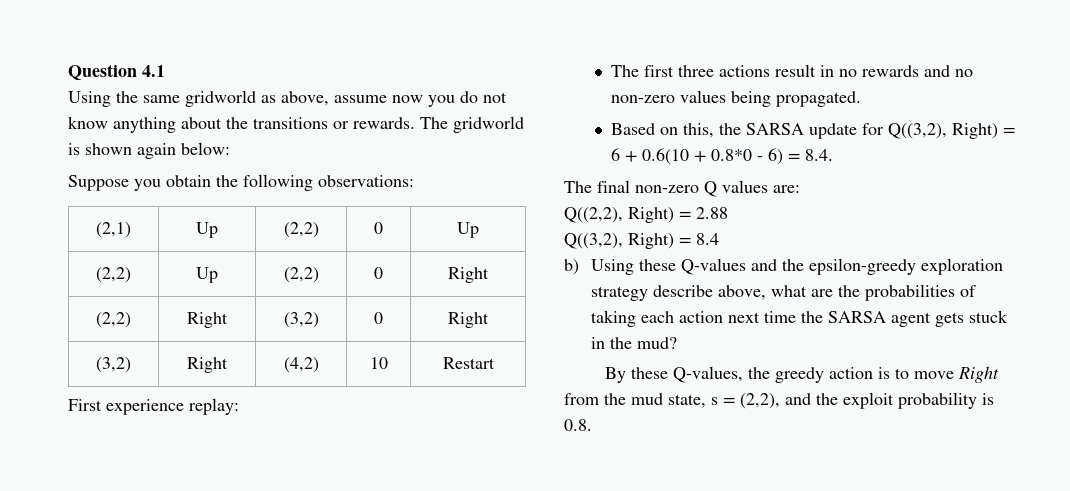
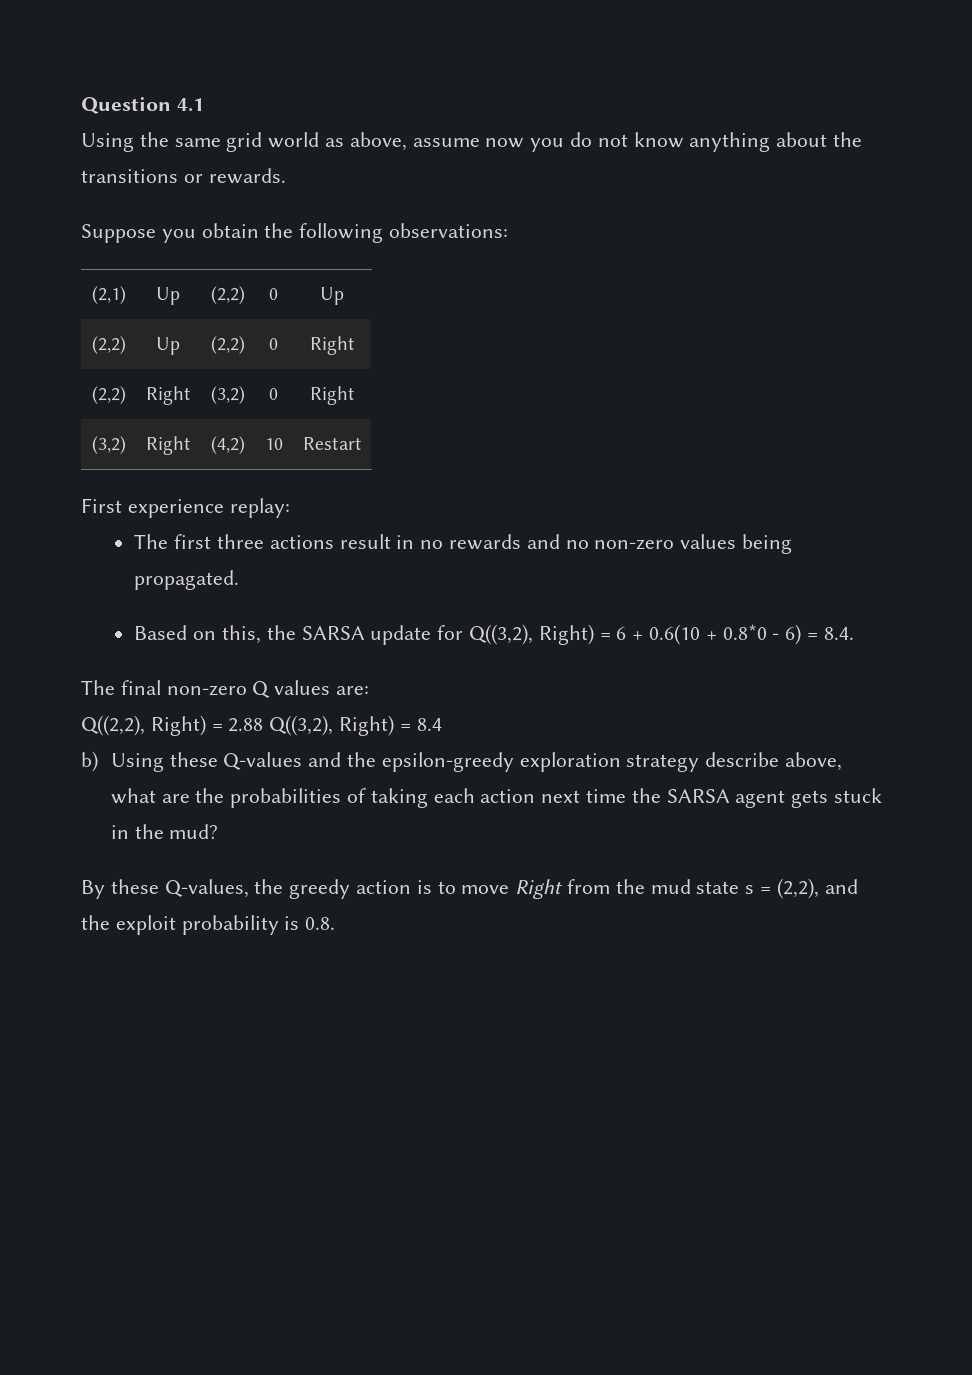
[185,90,256,107] gridworld -> [226,132,320,152] grid world
[420,116,524,133] [68,142,230,159] The gridworld is shown again below: -> (286, 176) none
(728, 213) // -> (264, 725) none
[668,394,706,408] state, -> [696,881,740,894] state

